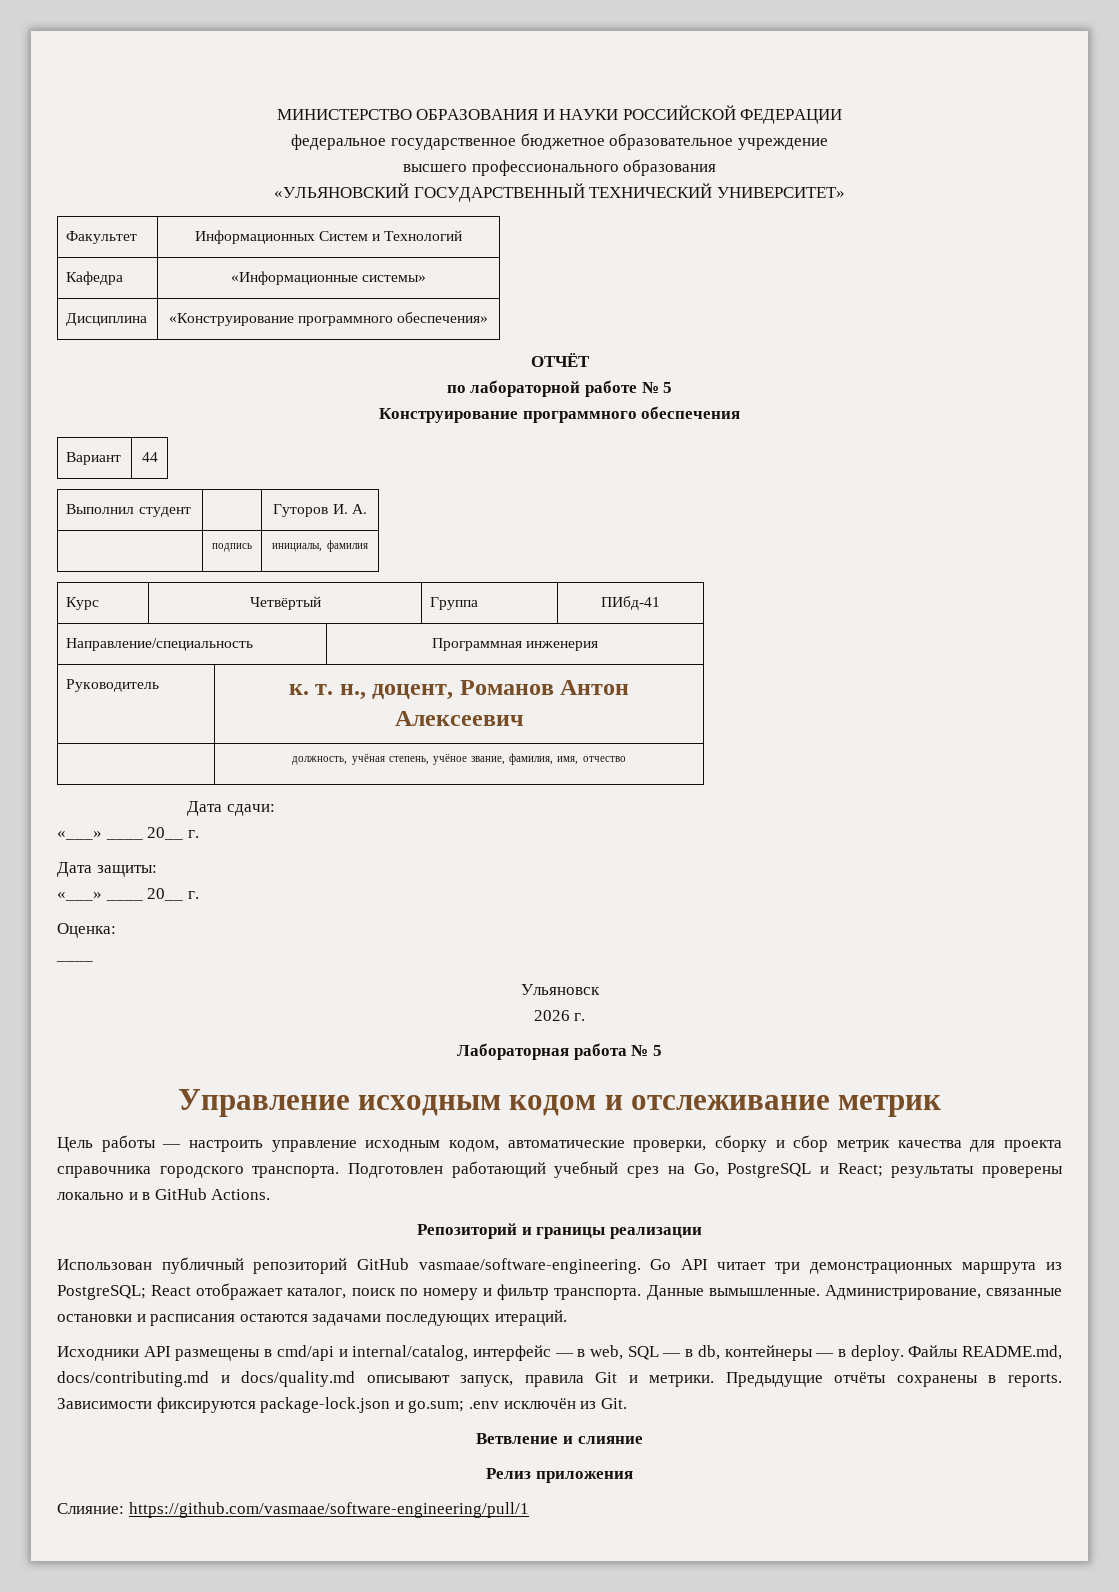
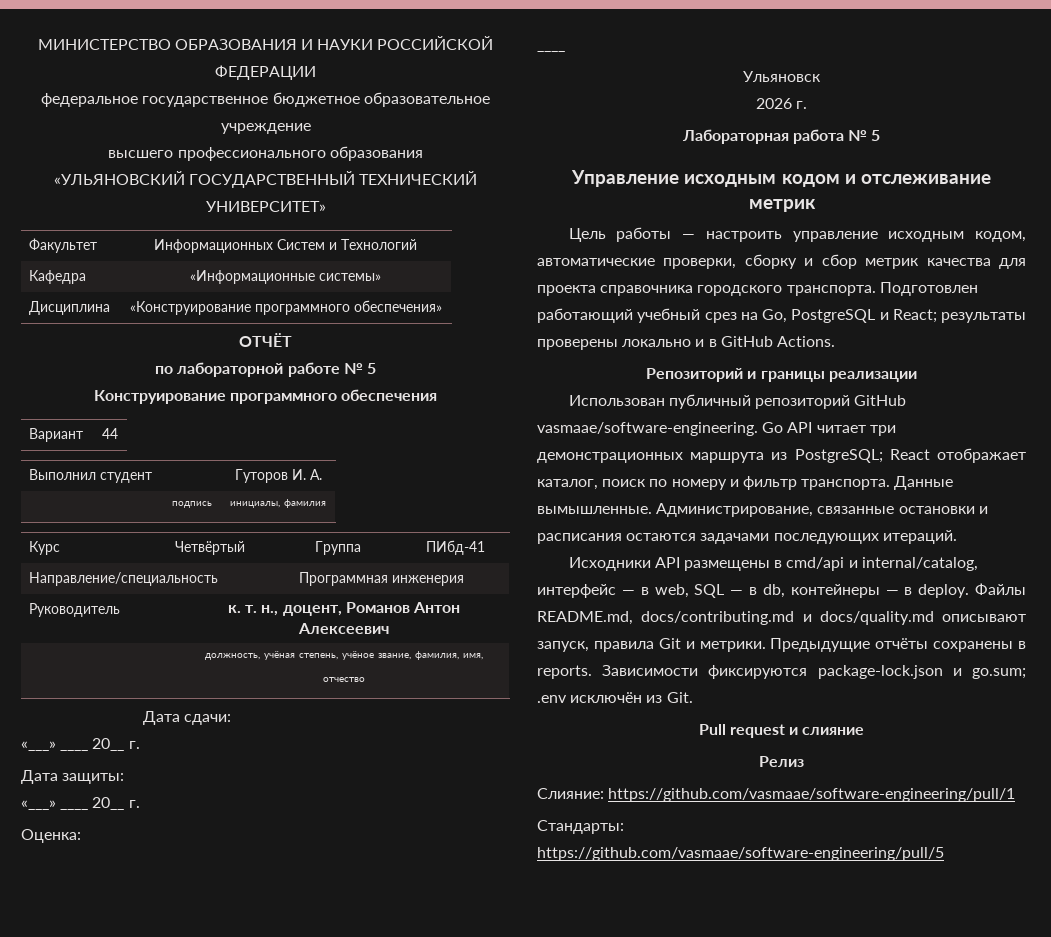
[476,1433,559,1444] Ветвление -> [698,724,785,738] Pull request
[535,1471,633,1483] приложения -> (804, 761) none
(529, 1510) none -> [537,820,624,834] [537,847,944,861] // Стандарты: https://github.com/vasmaae/software-engineering/pull/5

